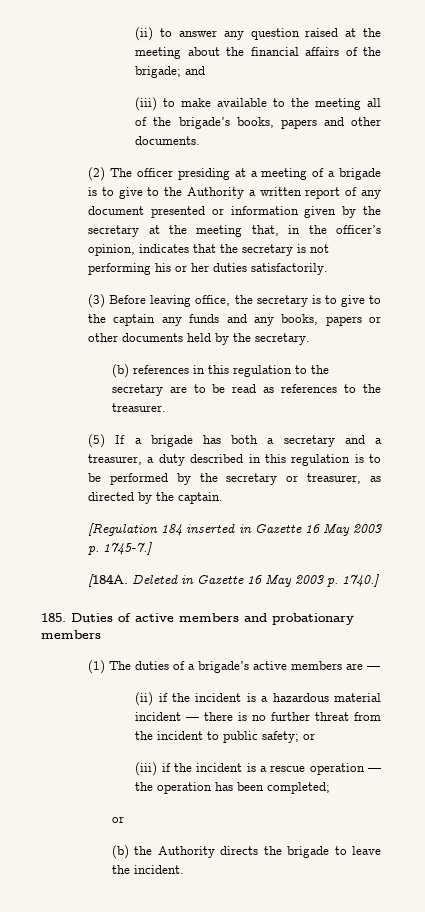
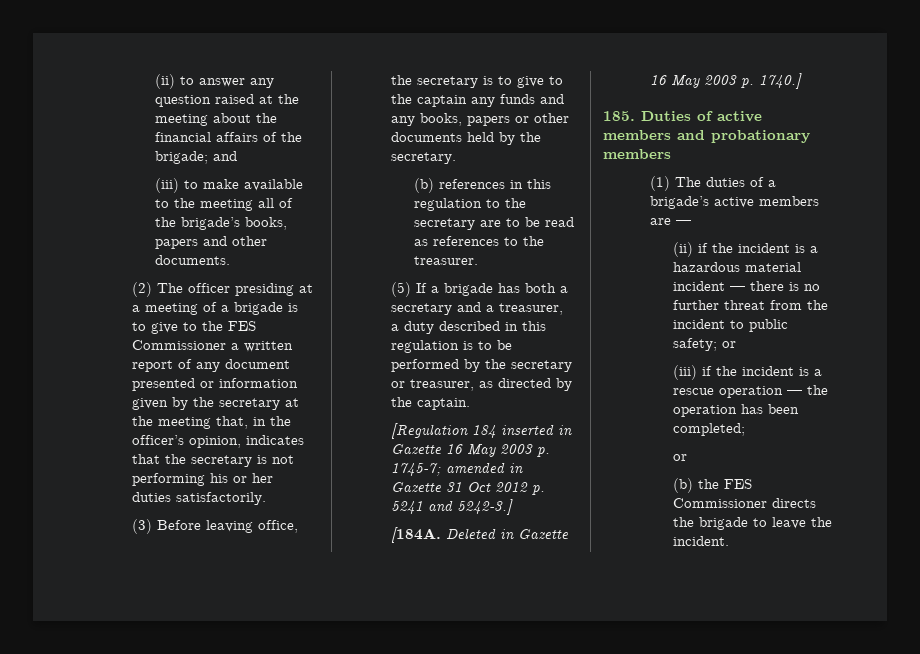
[187,187,245,199] Authority -> [228,321,257,331] [132,340,227,350] FES Commissioner
[103,542,153,555] 1745-7.] -> [391,462,524,476] [391,482,546,495] [391,499,514,515] 1745-7; amended in Gazette 31 Oct 2012 p. 5241 and 5242-3.]
[157,846,215,858] Authority -> [723,479,752,489] [672,498,767,508] FES Commissioner

